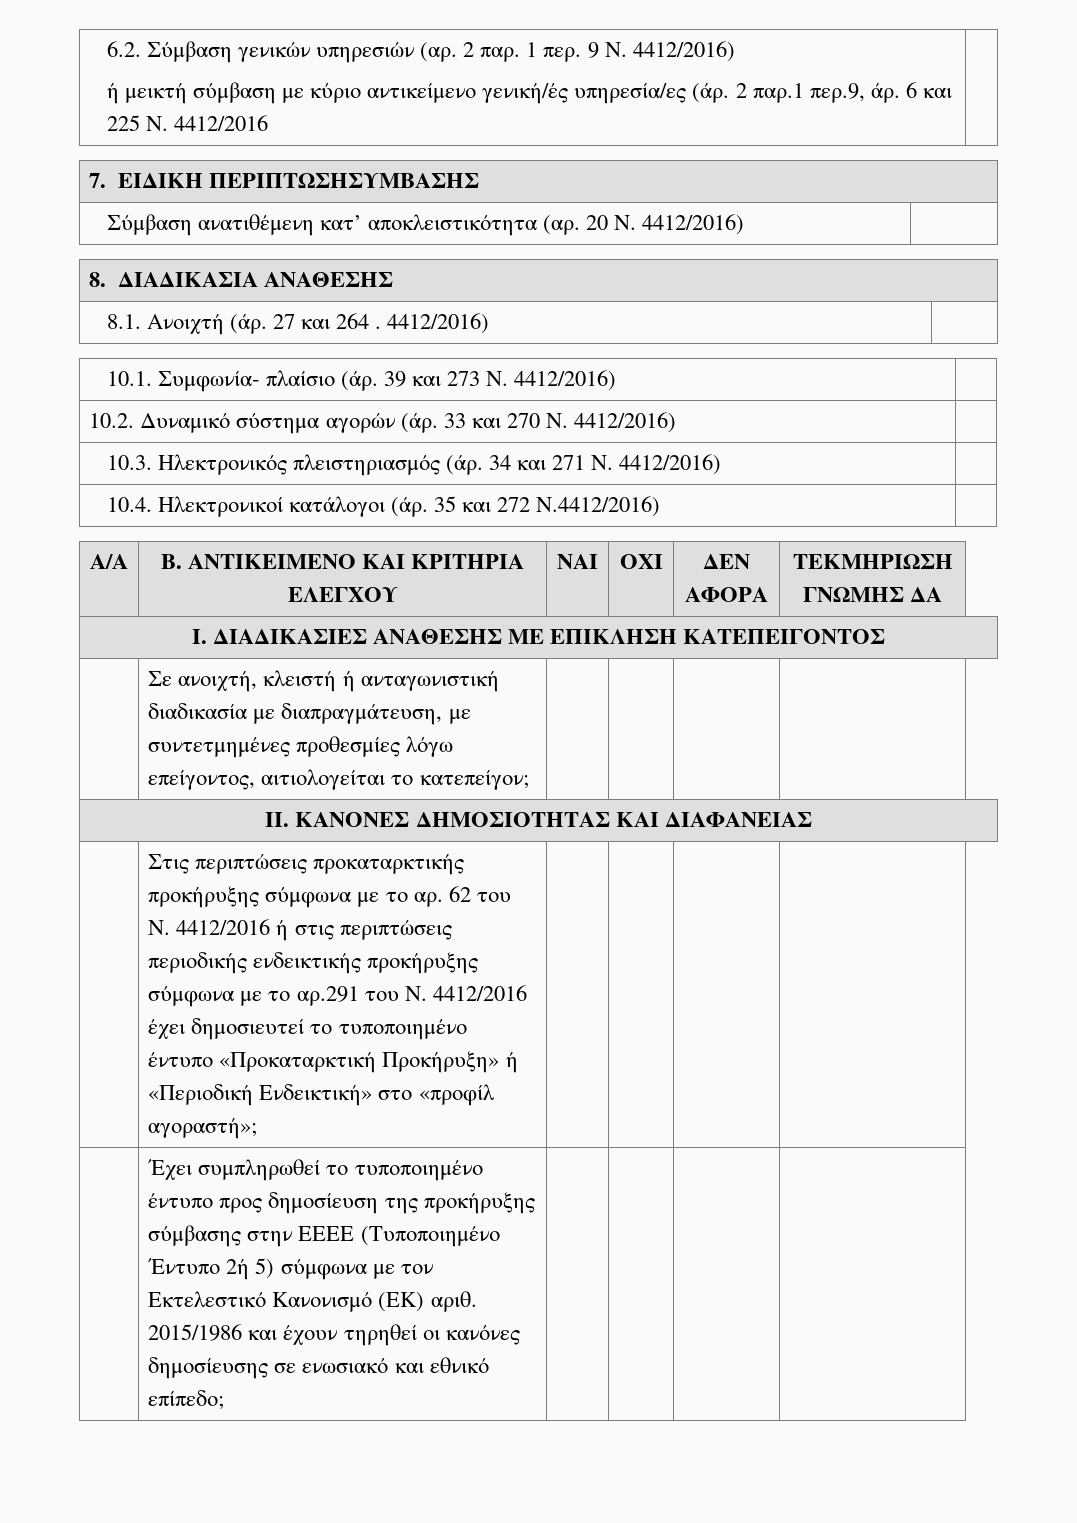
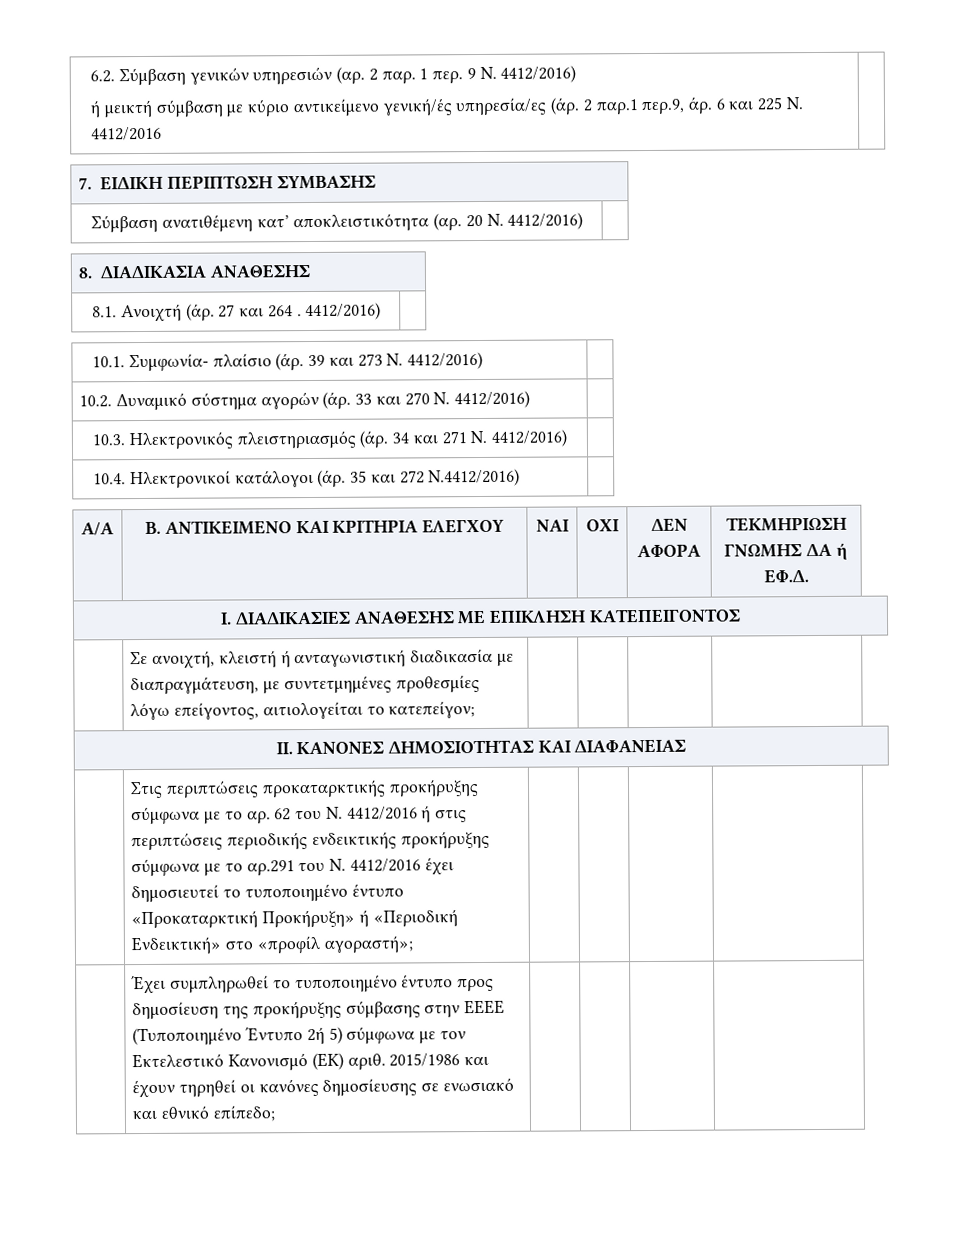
[208,173,479,188] ΠΕΡΙΠΤΩΣΗΣΥΜΒΑΣΗΣ -> [166,174,376,190] ΠΕΡΙΠΤΩΣΗ ΣΥΜΒΑΣΗΣ
(943, 594) none -> [835,542,848,560] [763,569,809,584] ή ΕΦ.Δ.

